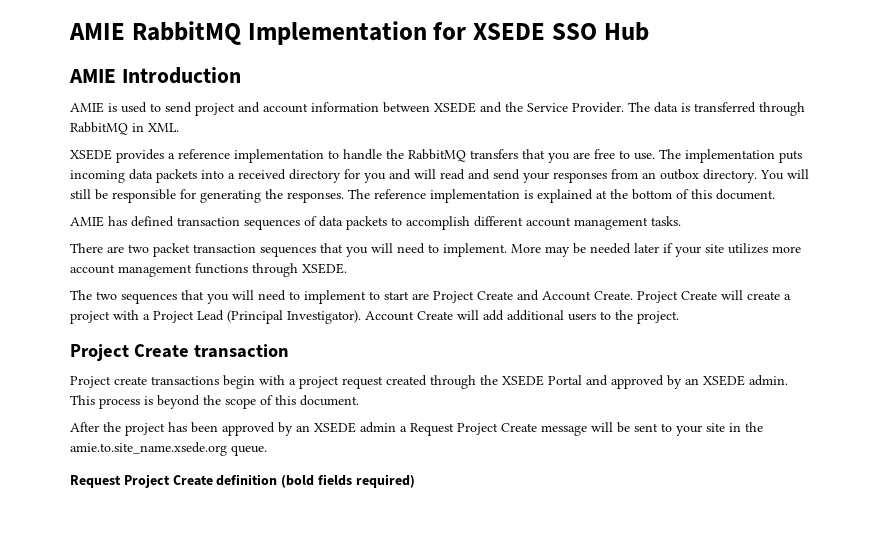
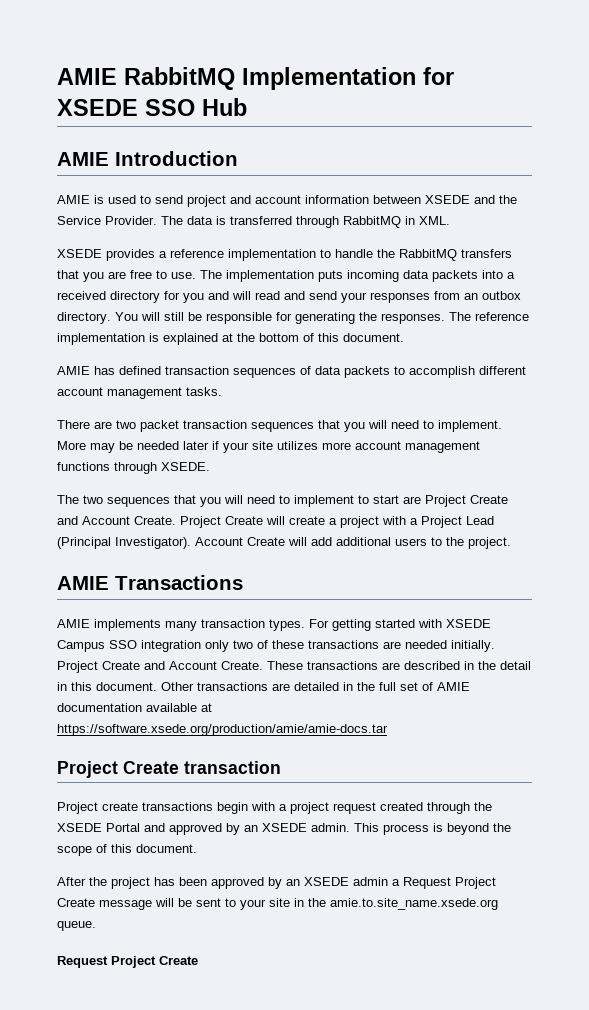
(679, 317) none -> [57,575,243,590] [57,619,491,631] [57,640,495,652] [57,661,531,673] [57,682,470,691] [57,703,212,712] [57,724,388,736] // AMIE Transactions // AMIE implements many transaction types. For getting started with XSEDE Campus SSO integration only two of these transactions are needed initially. Project Create and Account Create. These transactions are described in the detail in this document. Other transactions are detailed in the full set of AMIE documentation available at https://software.xsede.org/production/amie/amie-docs.tar
[216,474,415,488] definition (bold fields required) -> (198, 960) none

